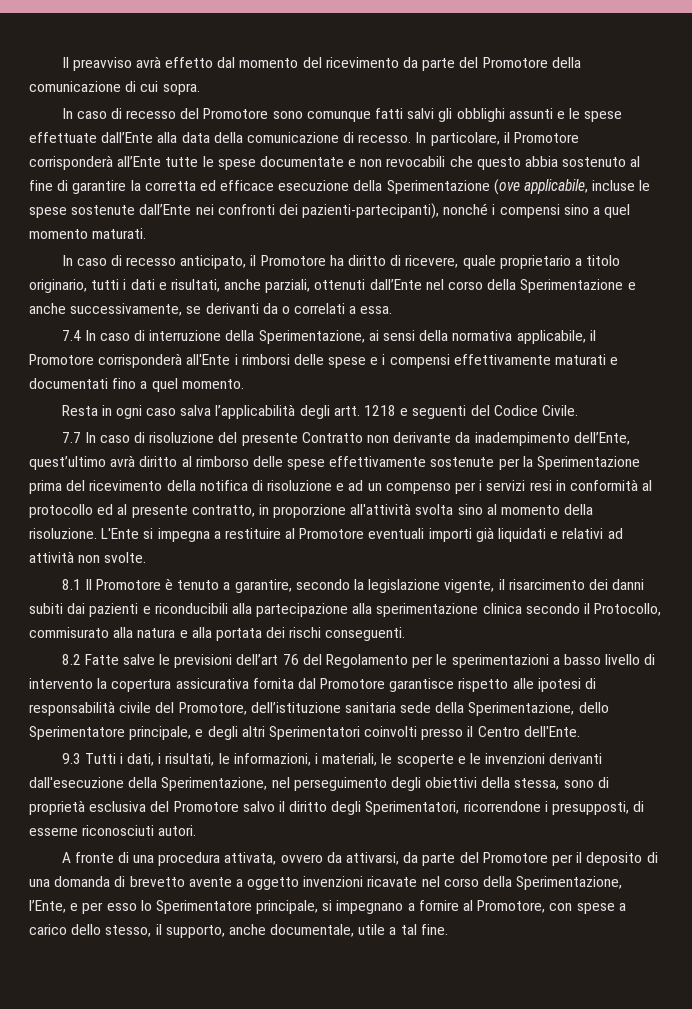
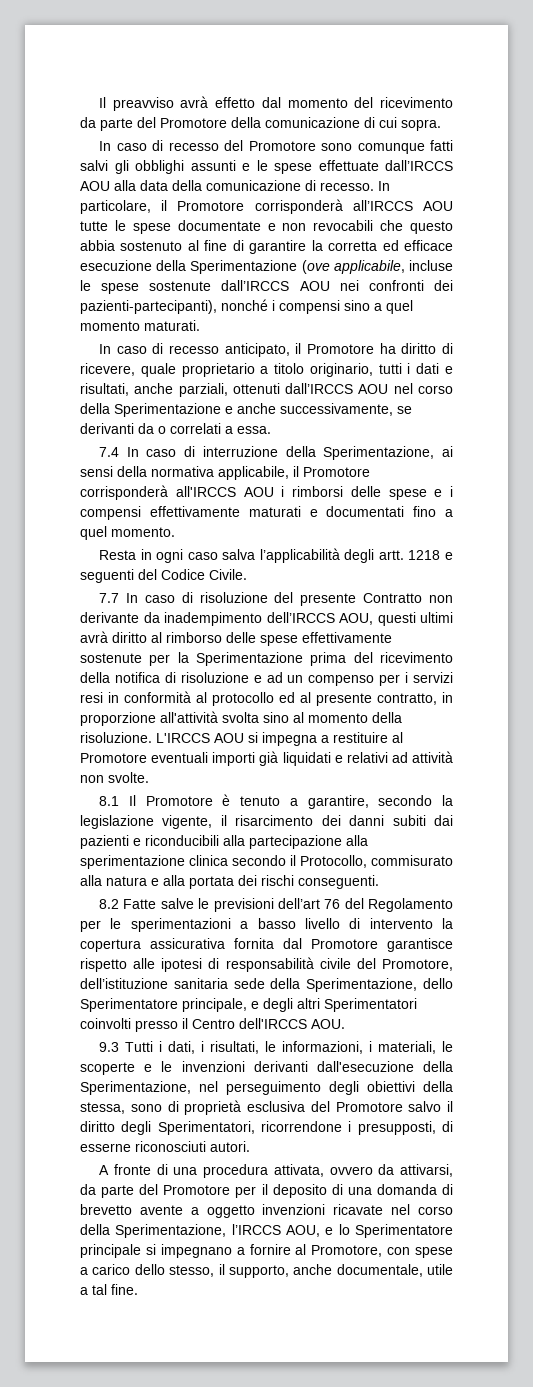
[101,132,154,143] dall’Ente -> [385,160,453,171] [80,181,110,191] dall’IRCCS AOU
[117,156,162,167] all’Ente -> [352,200,453,211] all’IRCCS AOU
[139,204,192,215] dall’Ente -> [221,280,330,291] dall’IRCCS AOU
[369,279,422,290] dall’Ente -> [285,383,389,394] dall’IRCCS AOU
[186,354,231,365] all'Ente -> [175,486,274,497] all'IRCCS AOU
[573,432,630,445] [29,456,106,470] dell’Ente, quest’ultimo -> [266,612,453,626] dell’IRCCS AOU, questi ultimi
[101,528,140,539] L'Ente -> [156,733,244,743] L'IRCCS AOU
[523,726,580,737] dell'Ente. -> [239,1018,345,1029] dell'IRCCS AOU.
[29,900,137,914] l’Ente, e per esso -> [231,1224,334,1237] l’IRCCS AOU, e
[256,900,319,914] principale, -> [80,1244,141,1258] principale

